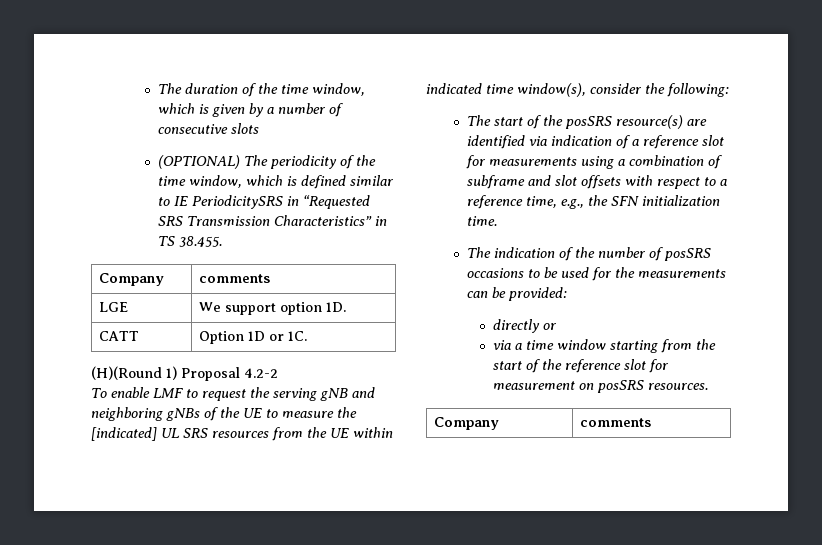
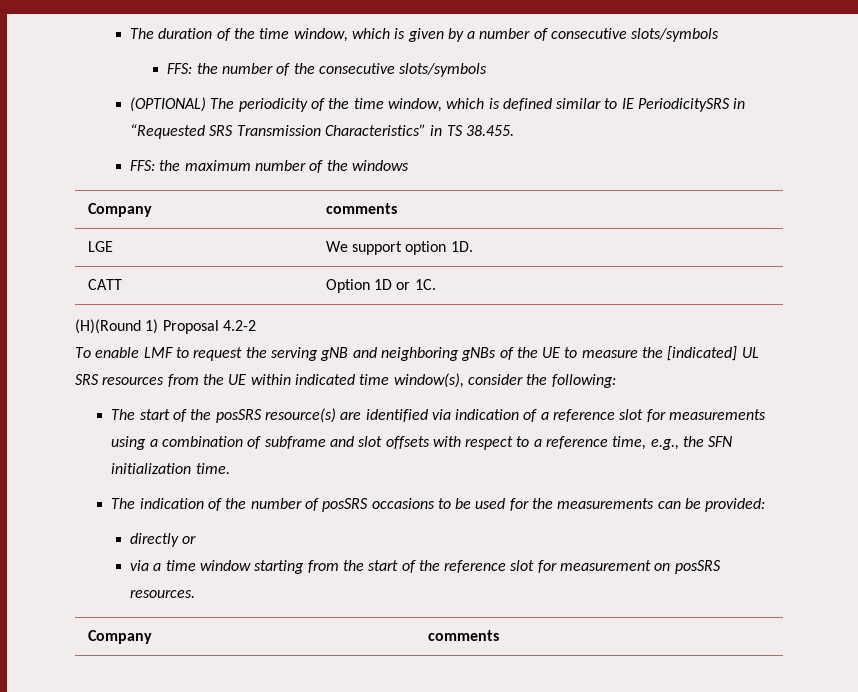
[230,123,259,134] slots -> [631,28,720,42] [167,63,488,77] slots/symbols // FFS: the number of the consecutive slots/symbols
(222, 241) none -> [129,160,409,173] // FFS: the maximum number of the windows

